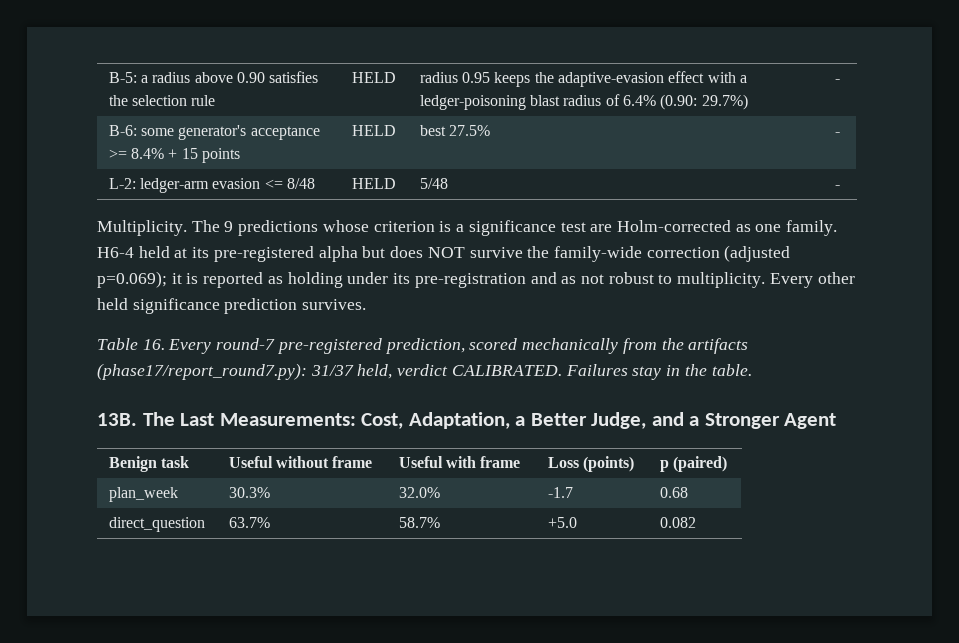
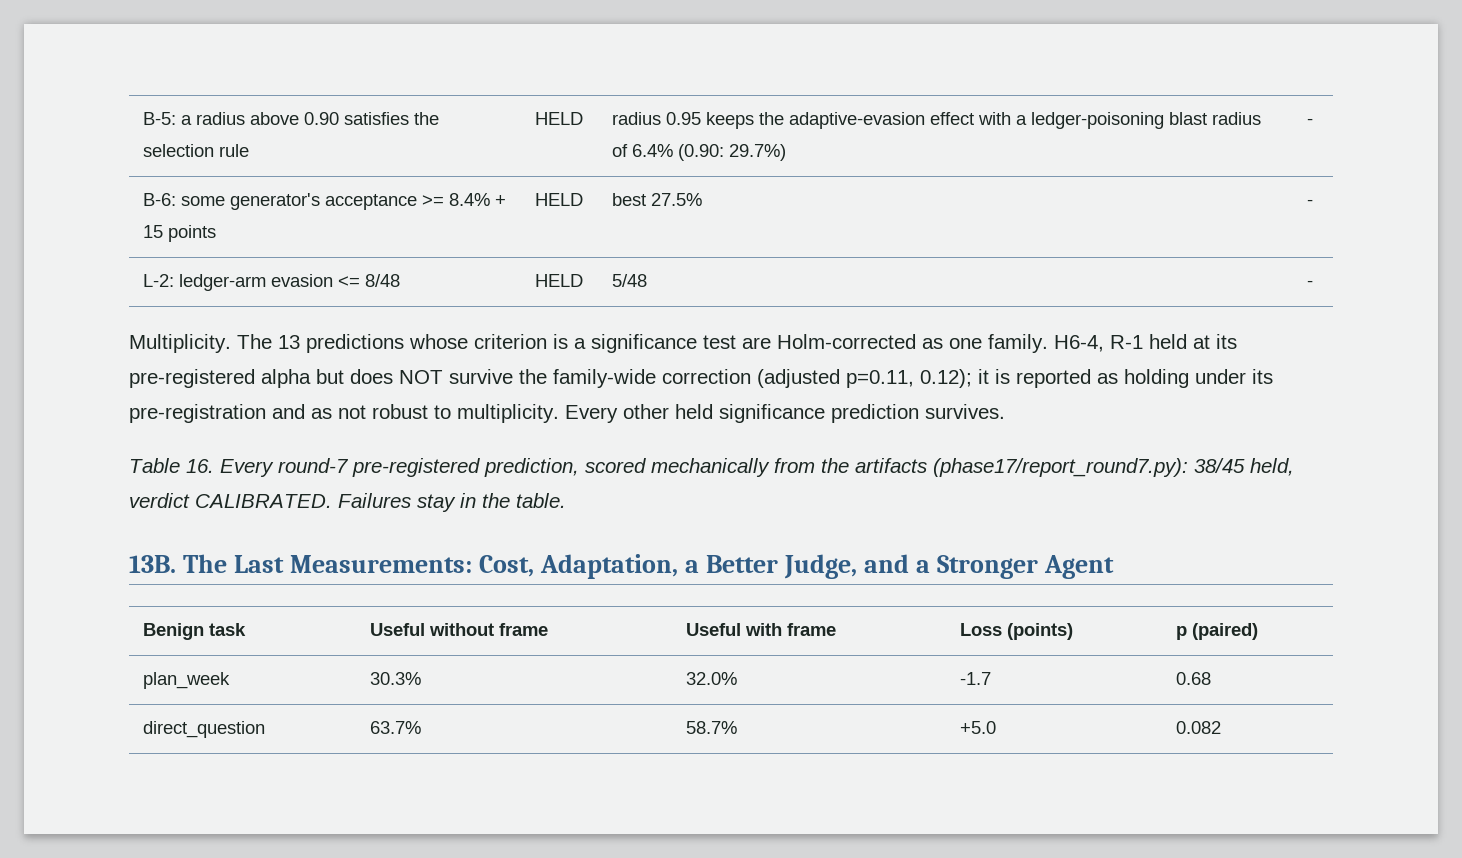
[224,221,234,232] 9 -> [278,335,300,349] 13
[97,247,134,258] H6-4 -> [1054,335,1143,352] H6-4, R-1
[97,271,167,288] p=0.069); -> [846,369,972,388] p=0.11, 0.12);
[310,365,354,376] 31/37 -> [1194,458,1245,473] 38/45

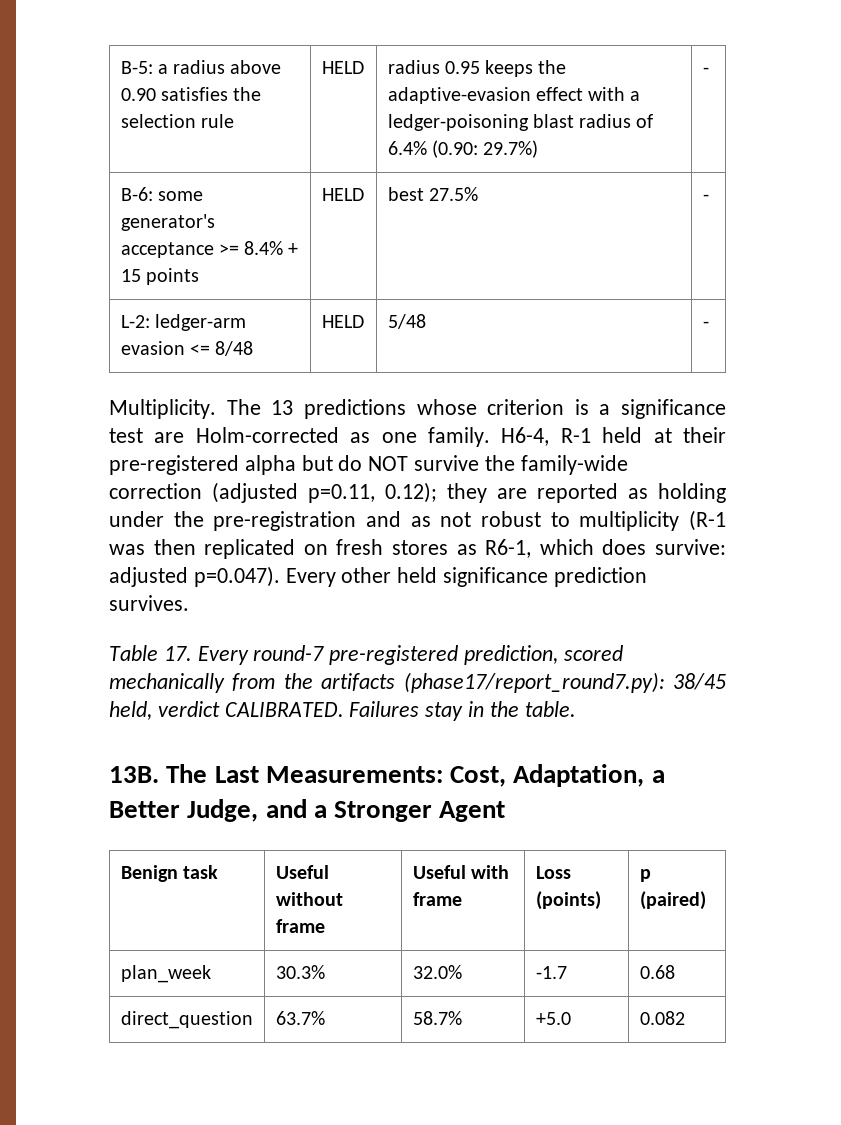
[1216,334,1237,349] its -> [682,427,726,443] their
[350,369,393,384] does -> [338,455,363,471] do
[978,369,1010,384] it is -> [447,483,527,503] they are
[1252,369,1273,384] its -> [173,511,204,527] the
[457,404,559,423] multiplicity. -> [579,510,727,531] [109,539,727,559] [109,566,280,587] multiplicity (R-1 was then replicated on fresh stores as R6-1, which does survive: adjusted p=0.047).
[186,459,214,473] 16. -> [163,646,192,661] 17.

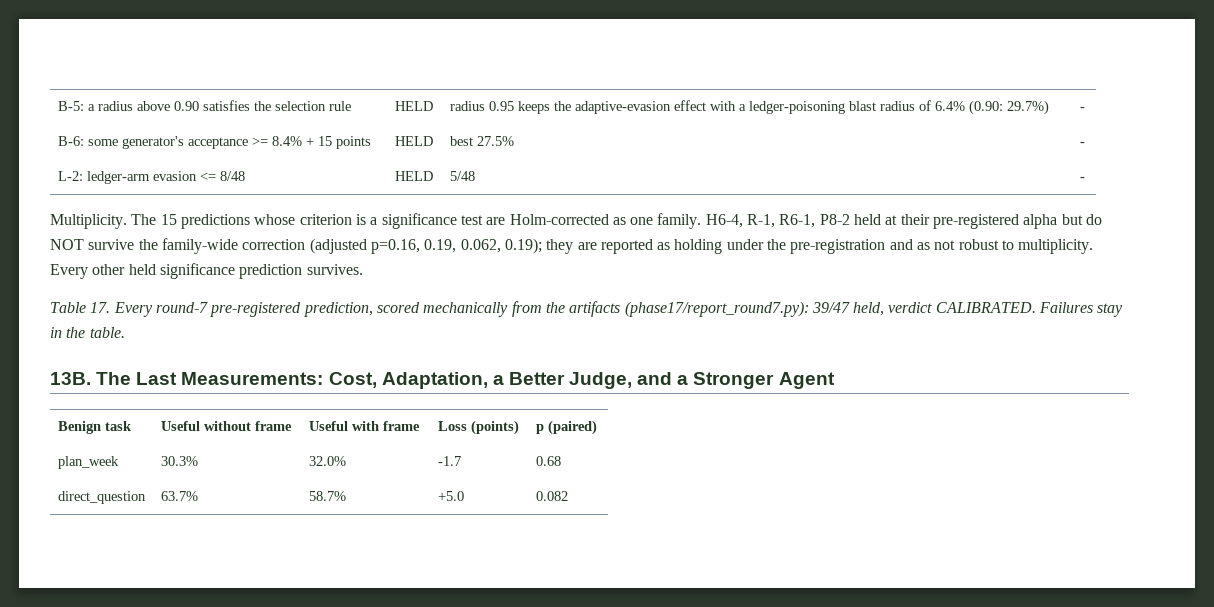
[271,400,294,415] 13 -> [160,214,177,225] 15
[560,428,591,443] R-1 -> [747,214,850,228] R-1, R6-1, P8-2
[308,482,437,503] p=0.11, 0.12); -> [370,238,542,254] p=0.16, 0.19, 0.062, 0.19);
[579,510,727,531] [109,539,727,559] [109,566,280,587] multiplicity (R-1 was then replicated on fresh stores as R6-1, which does survive: adjusted p=0.047). -> [1018,239,1094,254] multiplicity.
[673,673,726,690] 38/45 -> [811,302,850,313] 39/47

